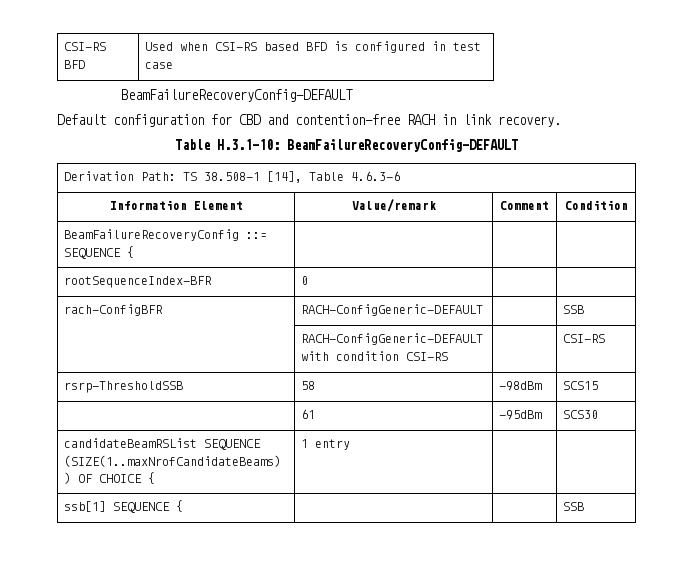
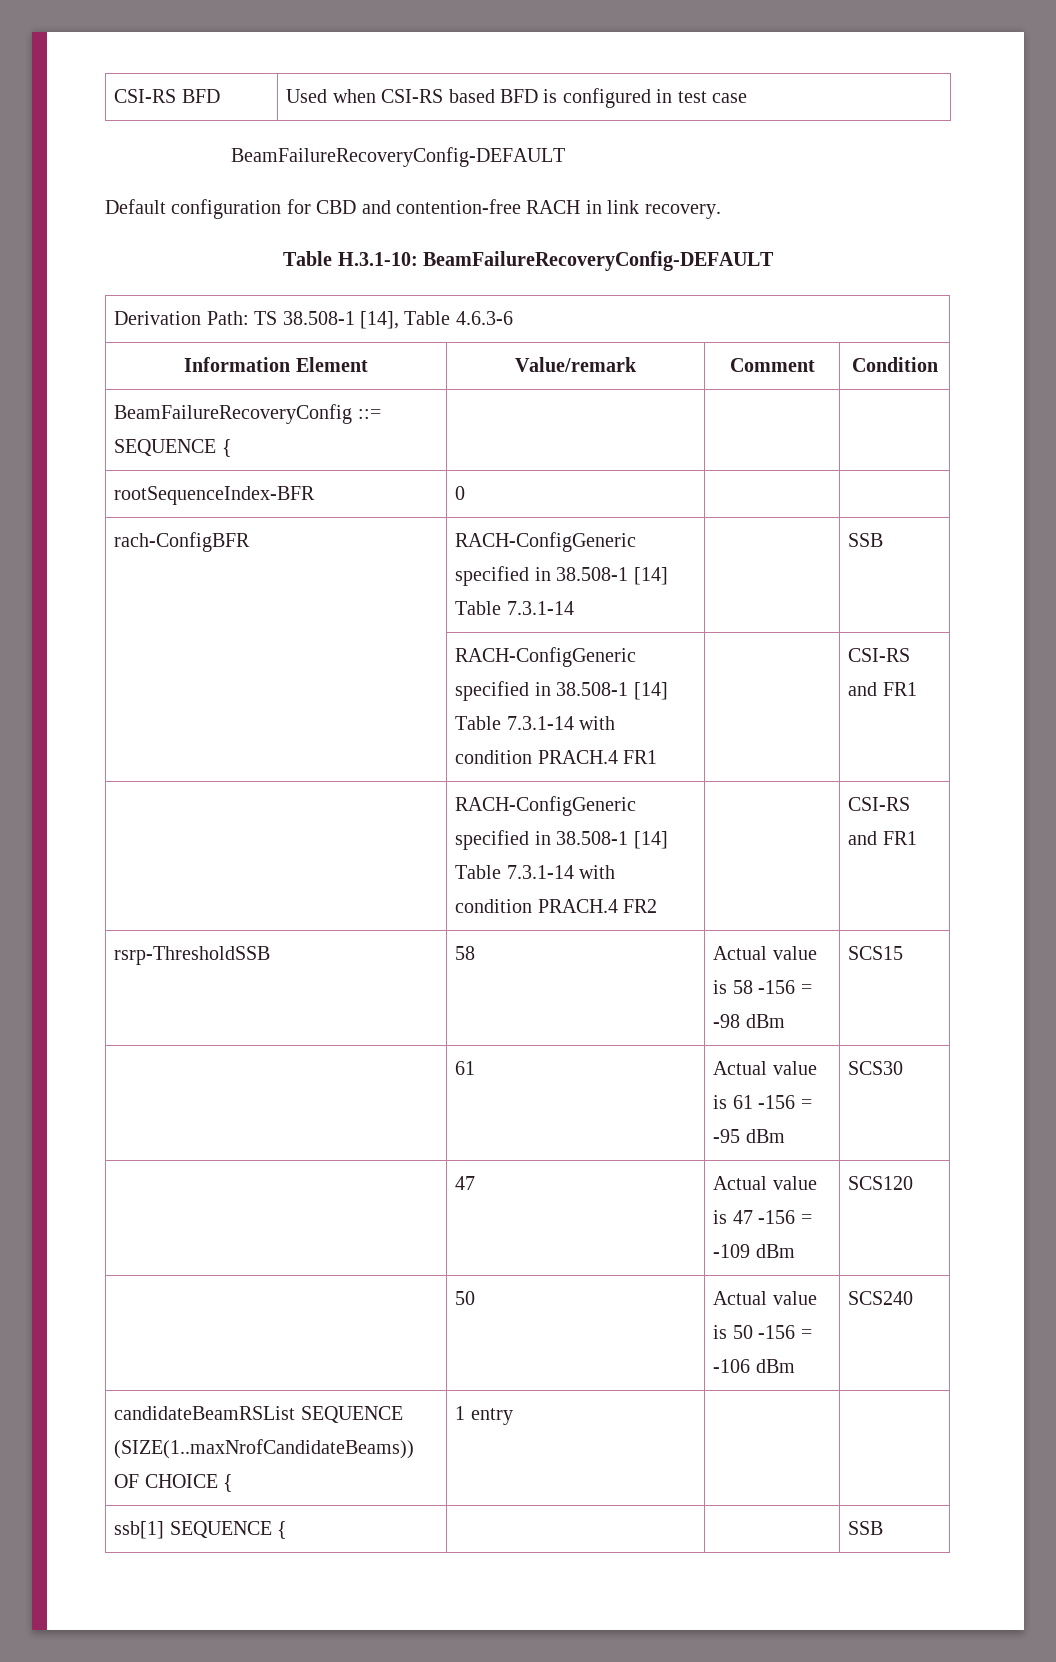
[301,304,484,316] [563,305,585,314] [301,333,484,345] [301,351,449,361] [563,334,606,343] [64,381,184,393] [301,381,316,390] [499,381,543,391] [563,381,599,390] [301,409,316,419] [499,410,543,420] [563,410,599,419] RACH-ConfigGeneric-DEFAULT | | SSB // | RACH-ConfigGeneric-DEFAULT with condition CSI-RS | | CSI-RS // rsrp-ThresholdSSB | 58 | -98dBm | SCS15 // | 61 | -95dBm | SCS30 -> [455,532,637,552] [455,566,668,586] [455,601,574,615] [848,533,884,547] [455,647,637,667] [455,681,668,701] [455,716,616,730] [455,750,658,764] [848,648,911,662] [848,682,917,696] [455,796,637,816] [455,830,668,850] [455,865,616,879] [455,899,658,913] [848,797,911,811] [848,831,917,845] [114,946,271,965] [455,946,476,960] [713,946,817,960] [713,980,812,994] [713,1014,785,1028] [848,946,904,960] [455,1061,476,1075] [713,1061,817,1075] [713,1095,812,1109] [713,1129,785,1143] [848,1061,904,1075] [455,1176,476,1190] [713,1176,817,1190] [713,1210,812,1224] [713,1244,795,1258] [848,1176,914,1190] [455,1291,476,1305] [713,1291,817,1305] [713,1325,812,1339] [713,1359,795,1373] [848,1291,914,1305] RACH-ConfigGeneric specified in 38.508-1 [14] Table 7.3.1-14 | | SSB // | RACH-ConfigGeneric specified in 38.508-1 [14] Table 7.3.1-14 with condition PRACH.4 FR1 | | CSI-RS and FR1 // | RACH-ConfigGeneric specified in 38.508-1 [14] Table 7.3.1-14 with condition PRACH.4 FR2 | | CSI-RS and FR1 // rsrp-ThresholdSSB | 58 | Actual value is 58 -156 = -98 dBm | SCS15 // | 61 | Actual value is 61 -156 = -95 dBm | SCS30 // | 47 | Actual value is 47 -156 = -109 dBm | SCS120 // | 50 | Actual value is 50 -156 = -106 dBm | SCS240

